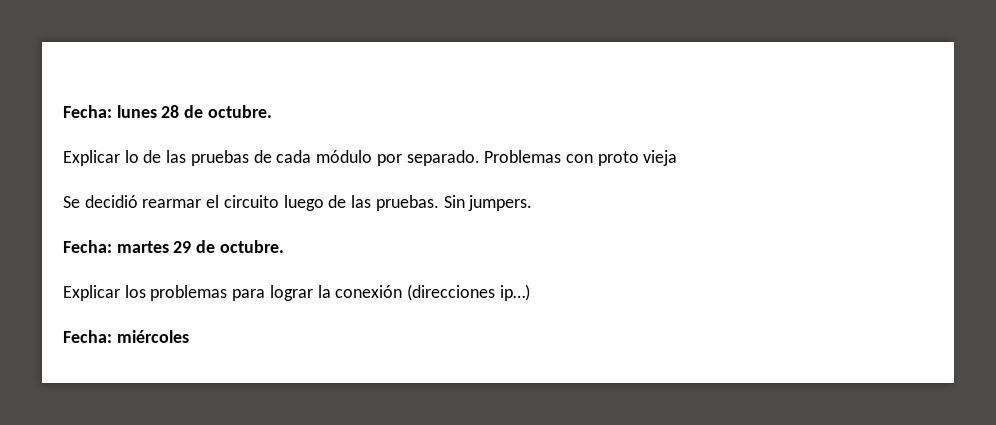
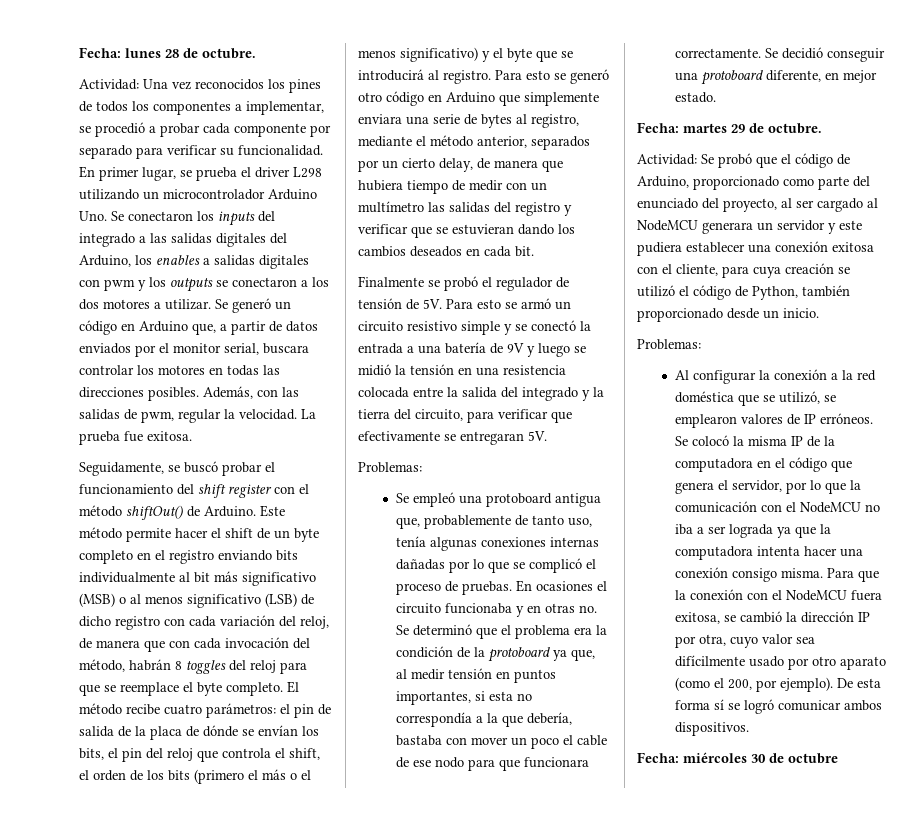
[63,150,678,166] [63,195,533,211] Explicar lo de las pruebas de cada módulo por separado. Problemas con proto vieja // Se decidió rearmar el circuito luego de las pruebas. Sin jumpers. -> [79,79,321,93] [79,101,324,115] [79,122,331,137] [79,145,323,159] [79,166,322,181] [79,189,317,200] [79,211,275,226] [79,233,287,247] [79,255,309,269] [79,277,329,292] [79,298,291,313] [79,320,318,335] [79,343,309,357] [79,365,280,376] [79,386,299,401] [79,409,316,423] [79,431,192,445] [79,461,275,476] [79,484,309,498] [79,505,285,520] [79,527,319,542] [79,550,298,564] [79,571,316,586] [79,593,314,608] [79,615,329,630] [79,637,310,652] [79,659,307,674] [79,681,299,696] [79,703,331,718] [79,725,319,740] [79,748,320,762] [79,769,311,784] [358,47,573,62] [358,69,609,84] [358,91,599,106] [358,114,579,128] [358,135,590,150] [358,158,563,172] [358,180,547,194] [358,201,572,216] [358,224,575,238] [358,246,534,257] [358,276,569,291] [358,298,571,310] [358,320,591,335] [358,342,586,357] [358,364,566,376] [358,387,604,401] [358,409,572,423] [358,431,547,445] [358,462,422,473] [396,492,602,507] [396,515,593,529] [396,536,600,551] [396,558,597,573] [396,580,608,595] [396,603,598,617] [396,624,608,639] [396,646,596,662] [396,668,557,683] [396,691,533,705] [396,712,573,727] [396,735,608,749] [396,757,590,771] [675,47,886,62] [675,70,878,85] [675,92,717,103] Actividad: Una vez reconocidos los pines de todos los componentes a implementar, se procedió a probar cada componente por separado para verificar su funcionalidad. En primer lugar, se prueba el driver L298 utilizando un microcontrolador Arduino Uno. Se conectaron los inputs del integrado a las salidas digitales del Arduino, los enables a salidas digitales con pwm y los outputs se conectaron a los dos motores a utilizar. Se generó un código en Arduino que, a partir de datos enviados por el monitor serial, buscara controlar los motores en todas las direcciones posibles. Además, con las salidas de pwm, regular la velocidad. La prueba fue exitosa. // Seguidamente, se buscó probar el funcionamiento del shift register con el método shiftOut() de Arduino. Este método permite hacer el shift de un byte completo en el registro enviando bits individualmente al bit más significativo (MSB) o al menos significativo (LSB) de dicho registro con cada variación del reloj, de manera que con cada invocación del método, habrán 8 toggles del reloj para que se reemplace el byte completo. El método recibe cuatro parámetros: el pin de salida de la placa de dónde se envían los bits, el pin del reloj que controla el shift, el orden de los bits (primero el más o el menos significativo) y el byte que se introducirá al registro. Para esto se generó otro código en Arduino que simplemente enviara una serie de bytes al registro, mediante el método anterior, separados por un cierto delay, de manera que hubiera tiempo de medir con un multímetro las salidas del registro y verificar que se estuvieran dando los cambios deseados en cada bit. // Finalmente se probó el regulador de tensión de 5V. Para esto se armó un circuito resistivo simple y se conectó la entrada a una batería de 9V y luego se midió la tensión en una resistencia colocada entre la salida del integrado y la tierra del circuito, para verificar que efectivamente se entregaran 5V. // Problemas: // Se empleó una protoboard antigua que, probablemente de tanto uso, tenía algunas conexiones internas dañadas por lo que se complicó el proceso de pruebas. En ocasiones el circuito funcionaba y en otras no. Se determinó que el problema era la condición de la protoboard ya que, al medir tensión en puntos importantes, si esta no correspondía a la que debería, bastaba con mover un poco el cable de ese nodo para que funcionara correctamente. Se decidió conseguir una protoboard diferente, en mejor estado.
[63,284,530,301] Explicar los problemas para lograr la conexión (direcciones ip…) -> [637,153,850,168] [637,176,870,190] [637,198,878,212] [637,220,862,234] [637,241,874,256] [637,263,850,278] [637,285,850,300] [637,308,819,322] [637,339,701,350] [675,369,877,384] [675,391,837,406] [675,413,874,428] [675,435,836,447] [675,457,853,472] [675,480,862,494] [675,501,881,513] [675,524,832,538] [675,546,864,560] [675,567,880,582] [675,589,883,601] [675,611,871,624] [675,634,816,648] [675,655,887,670] [675,677,882,692] [675,699,883,714] [675,722,750,736] Actividad: Se probó que el código de Arduino, proporcionado como parte del enunciado del proyecto, al ser cargado al NodeMCU generara un servidor y este pudiera establecer una conexión exitosa con el cliente, para cuya creación se utilizó el código de Python, también proporcionado desde un inicio. // Problemas: // Al configurar la conexión a la red doméstica que se utilizó, se emplearon valores de IP erróneos. Se colocó la misma IP de la computadora en el código que genera el servidor, por lo que la comunicación con el NodeMCU no iba a ser lograda ya que la computadora intenta hacer una conexión consigo misma. Para que la conexión con el NodeMCU fuera exitosa, se cambió la dirección IP por otra, cuyo valor sea difícilmente usado por otro aparato (como el 200, por ejemplo). De esta forma sí se logró comunicar ambos dispositivos.
(189, 336) none -> [751,753,838,764] 30 de octubre

